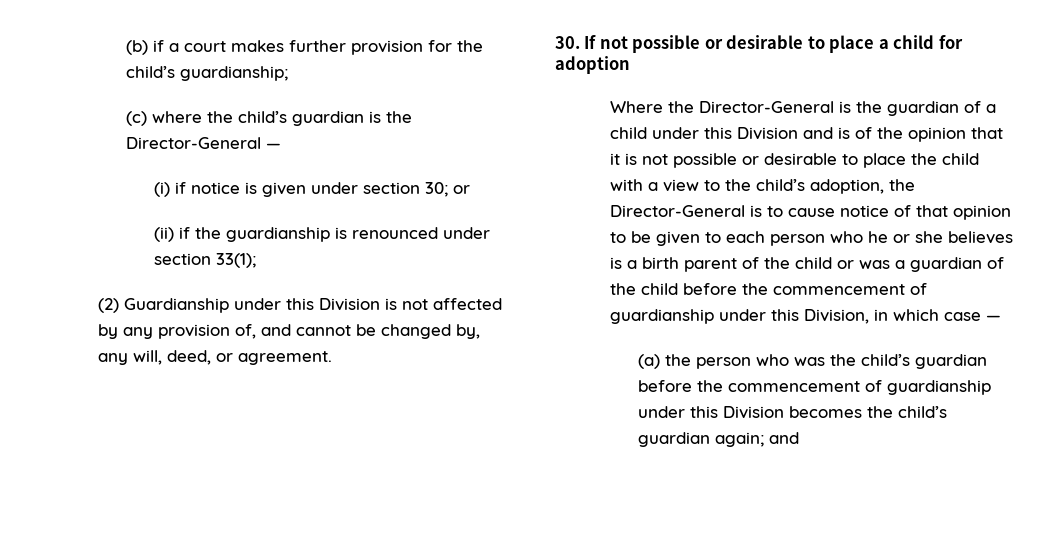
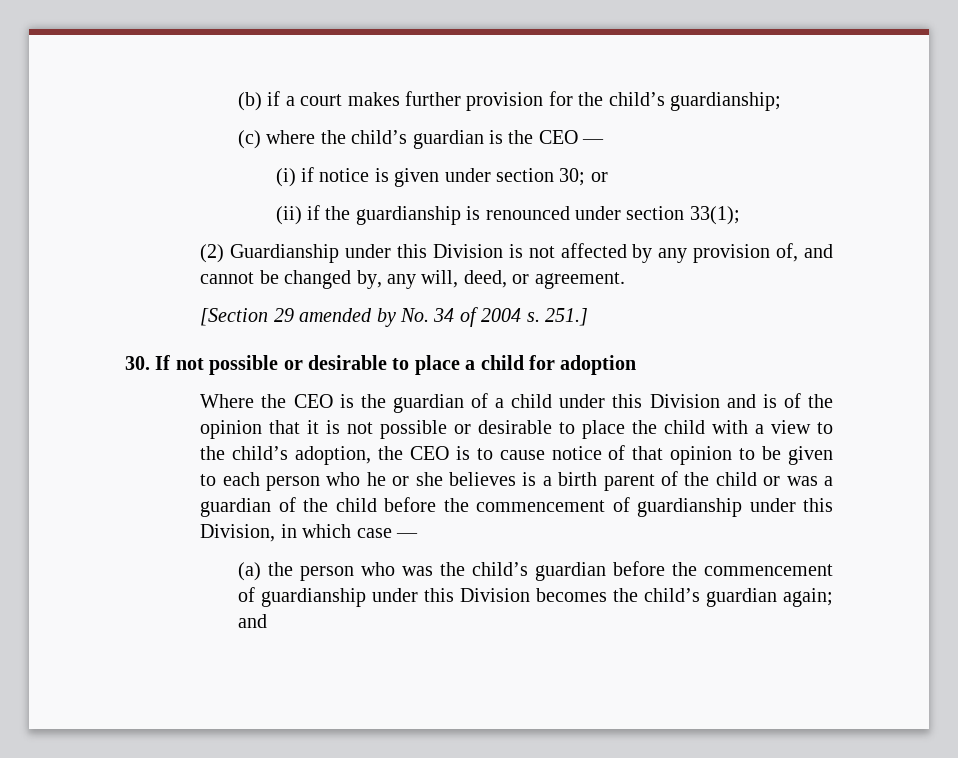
[125,137,261,149] Director-General -> [538,130,578,144] CEO
(333, 358) none -> [200,307,588,327] // [Section 29 amended by No. 34 of 2004 s. 251.]
[699,101,835,113] Director-General -> [293,394,333,408] CEO
[610,205,746,217] Director-General -> [409,446,449,460] CEO

